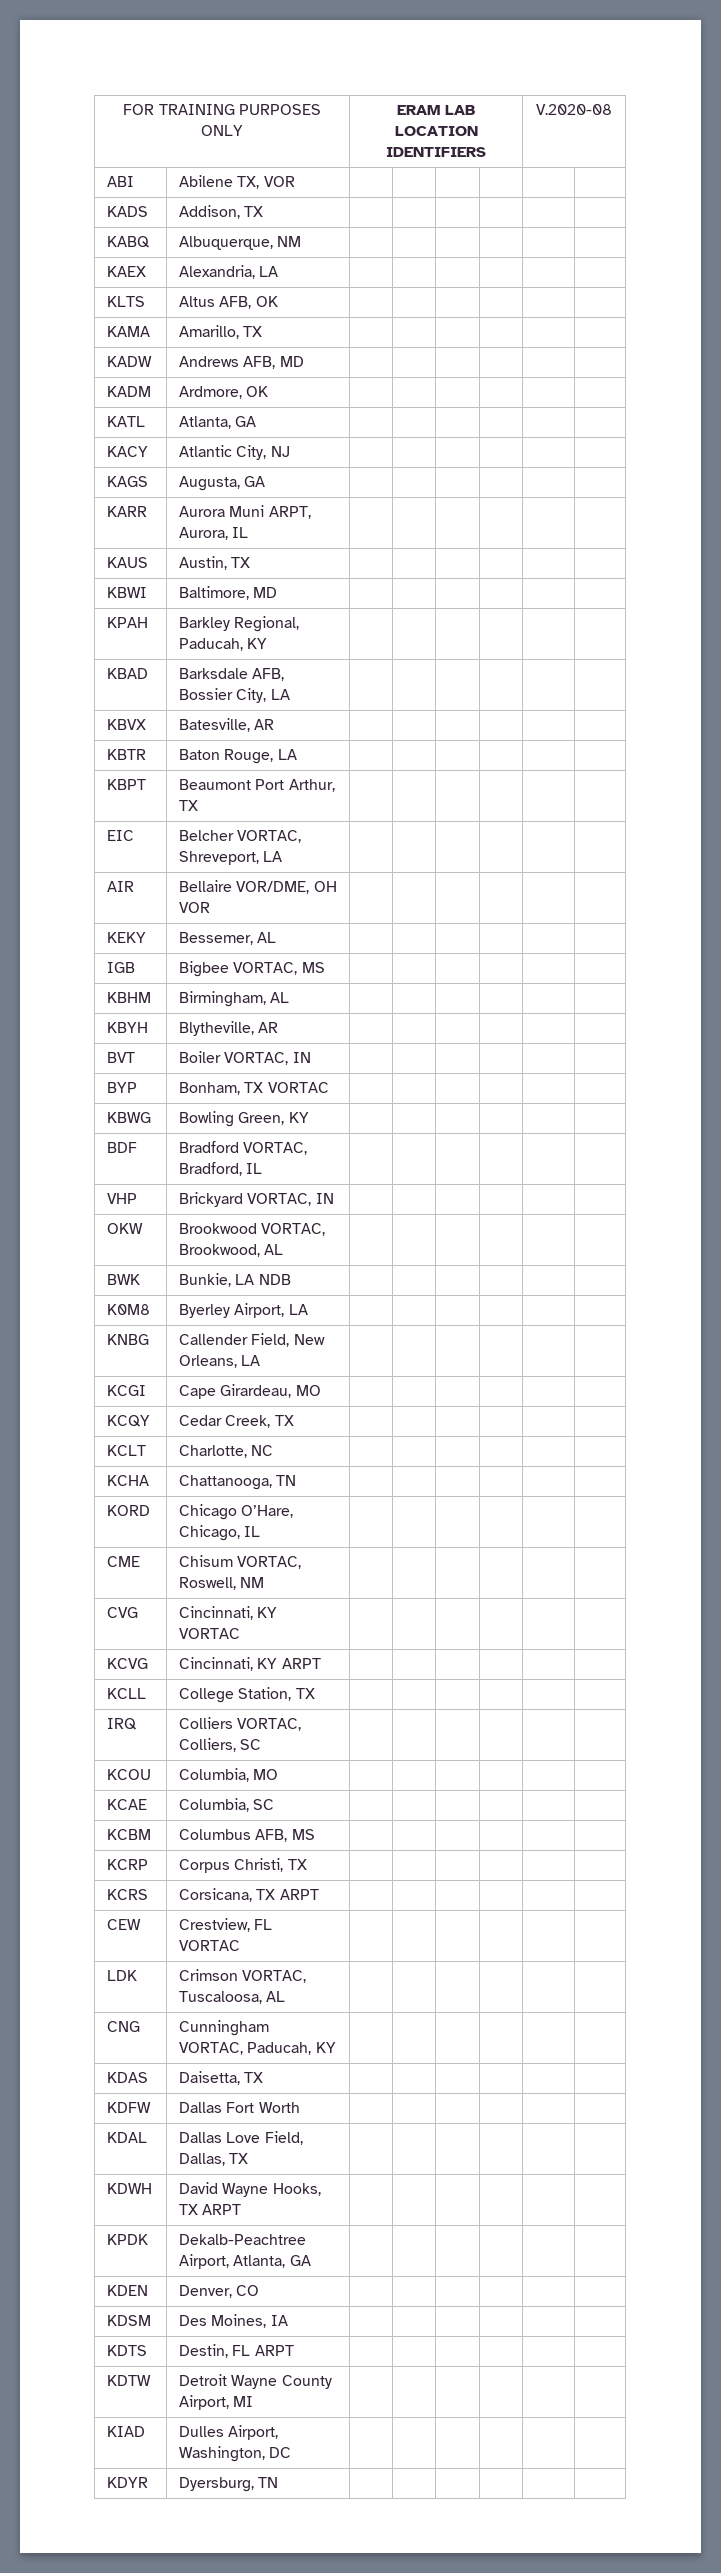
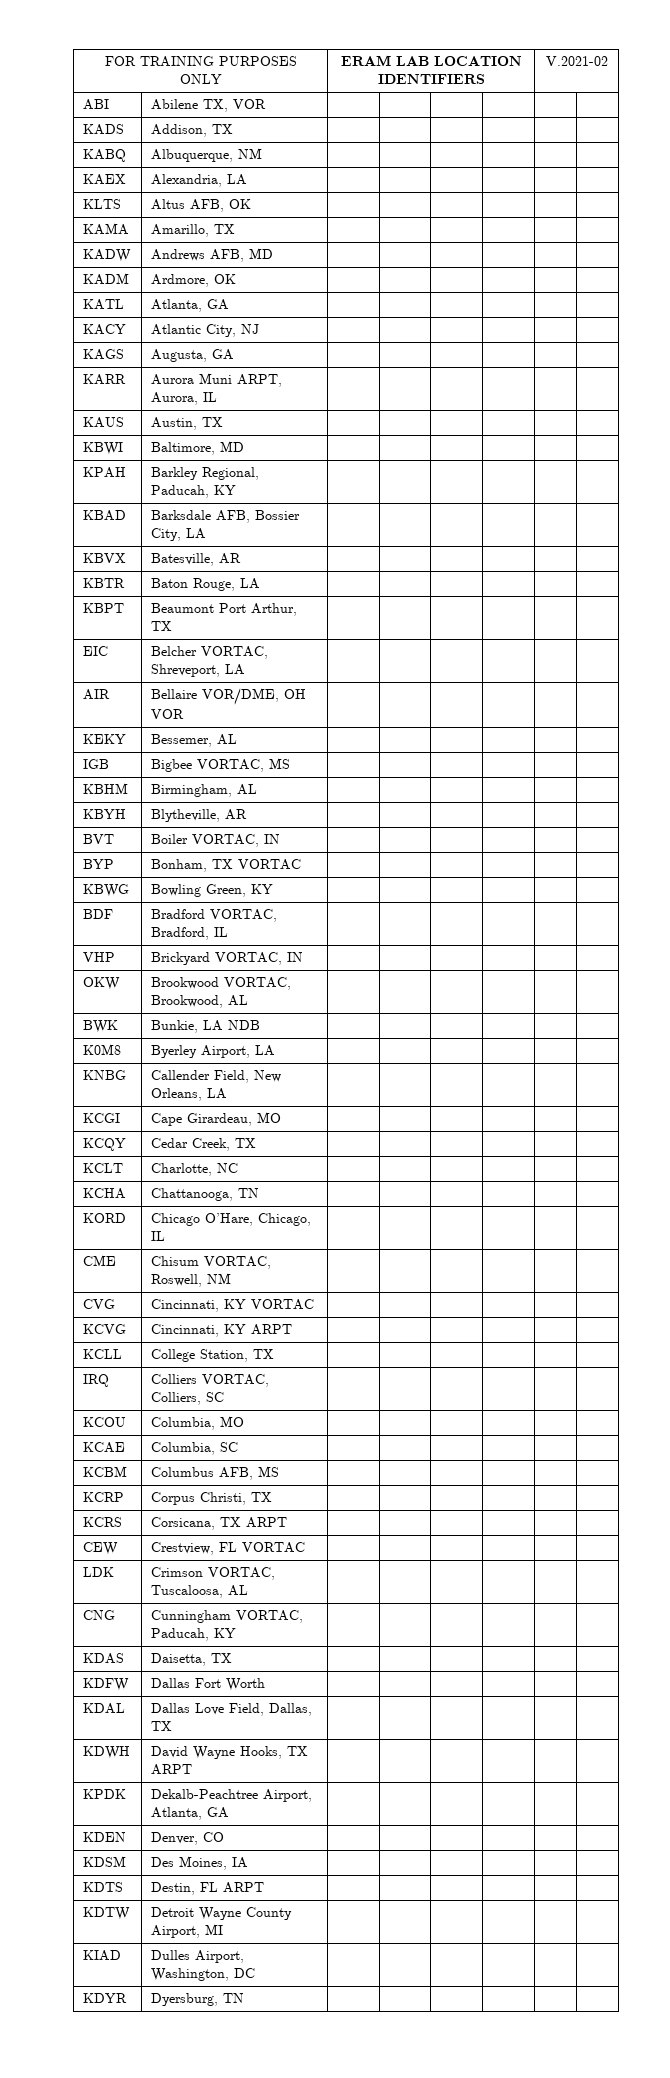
[536,104,612,115] V.2020-08 -> [545,56,608,66] V.2021-02

